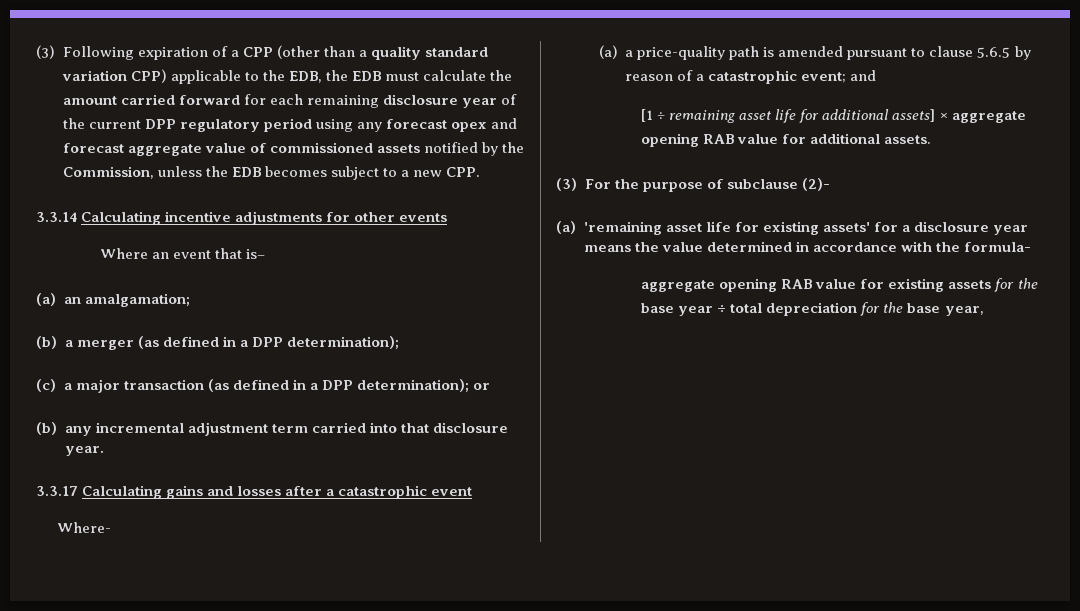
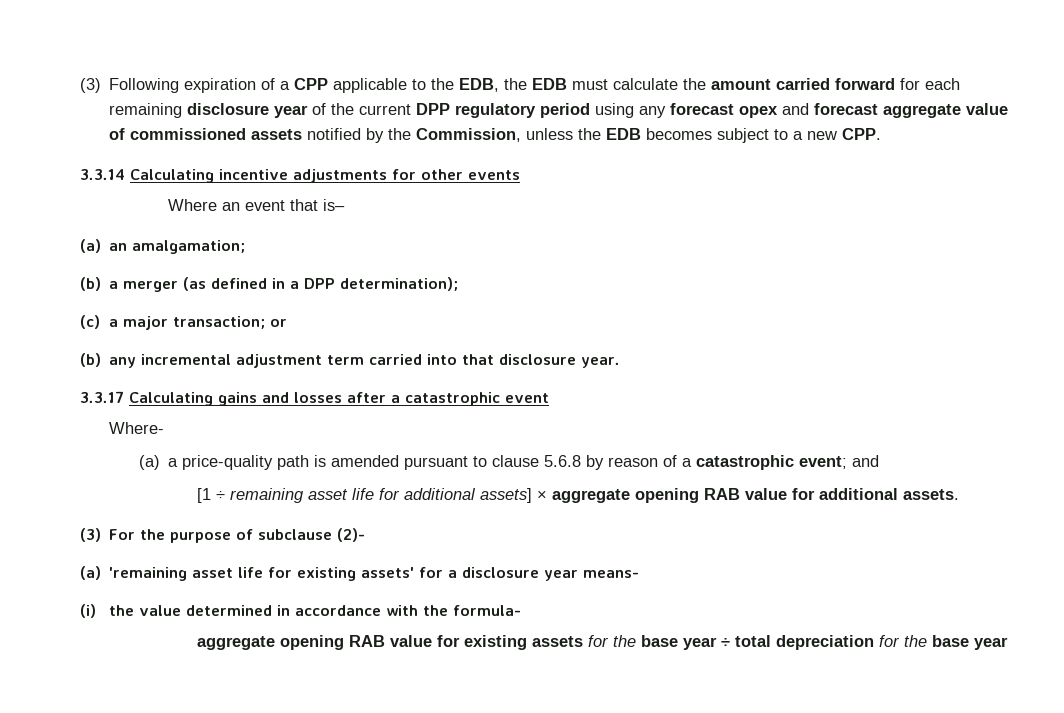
[276,45,488,60] [61,69,167,83] (other than a quality standard variation CPP) -> (329, 84) none
[123,379,469,393] transaction (as defined in a DPP determination); -> [173,316,266,329] transaction;
[977,47,1011,58] 5.6.5 -> [543,455,581,467] 5.6.8
[583,245,631,252] means -> [583,570,640,578] [80,604,96,618] means- // (i)
[944,306,984,316] year, -> [974,637,1009,650] year

